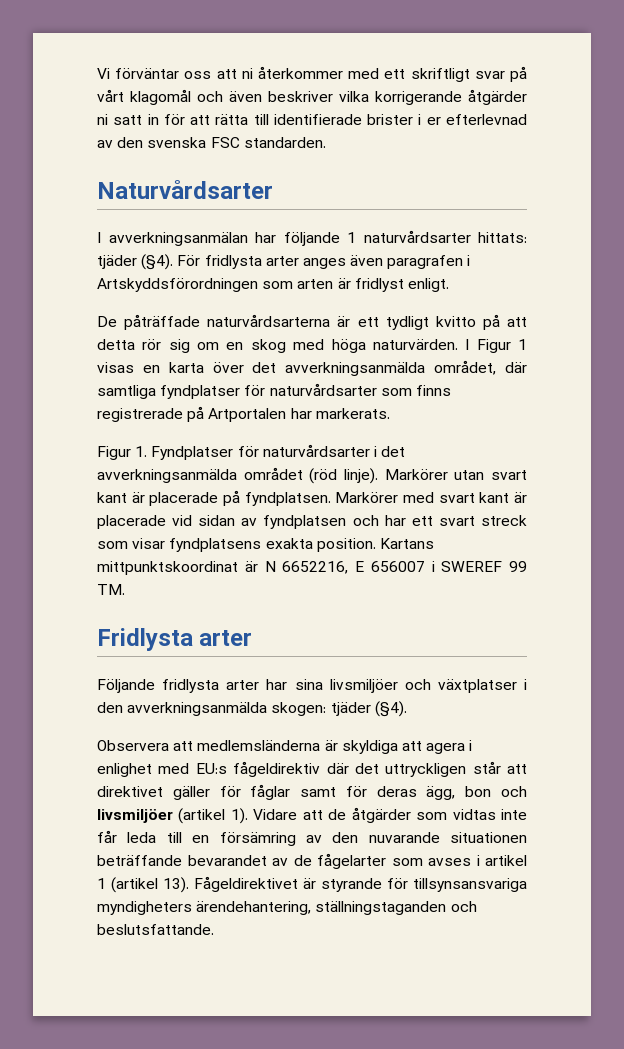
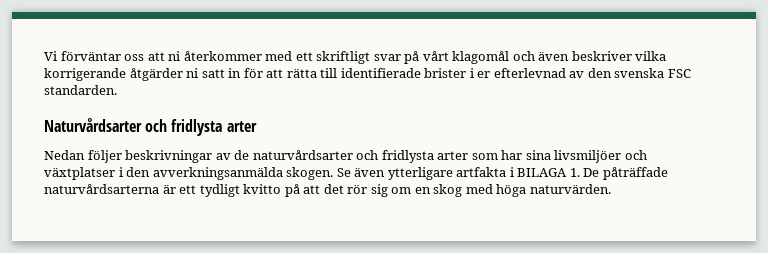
[97,230,527,246] [97,254,471,270] [97,278,449,292] // I avverkningsanmälan har följande 1 naturvårdsarter hittats: tjäder (§4). För fridlysta arter anges även paragrafen i Artskyddsförordningen som arten är fridlyst enligt. // -> [145,119,257,136] [44,150,647,163] [44,167,580,180] och fridlysta arter // Nedan följer beskrivningar av de naturvårdsarter och fridlysta arter som har sina livsmiljöer och växtplatser i den avverkningsanmälda skogen. Se även ytterligare artfakta i BILAGA 1.
[97,339,135,350] detta -> [323,184,344,194] det
[465,339,527,353] [97,360,527,376] [97,383,451,399] [97,406,390,422] [97,444,406,460] [97,467,527,484] [97,490,527,506] [97,515,527,529] [97,538,434,552] [97,561,527,575] [97,584,125,595] [97,628,253,651] [97,679,527,693] [97,701,407,717] [97,740,473,754] [97,761,527,777] [97,784,527,800] [97,807,528,824] [97,830,527,846] [97,853,527,869] [97,876,527,893] [97,901,477,915] [97,924,214,935] I Figur 1 visas en karta över det avverkningsanmälda området, där samtliga fyndplatser för naturvårdsarter som finns registrerade på Artportalen har markerats. // Figur 1. Fyndplatser för naturvårdsarter i det avverkningsanmälda området (röd linje). Markörer utan svart kant är placerade på fyndplatsen. Markörer med svart kant är placerade vid sidan av fyndplatsen och har ett svart streck som visar fyndplatsens exakta position. Kartans mittpunktskoordinat är N 6652216, E 656007 i SWEREF 99 TM. // Fridlysta arter // Följande fridlysta arter har sina livsmiljöer och växtplatser i den avverkningsanmälda skogen: tjäder (§4). // Observera att medlemsländerna är skyldiga att agera i enlighet med EU:s fågeldirektiv där det uttryckligen står att direktivet gäller för fåglar samt för deras ägg, bon och livsmiljöer (artikel 1). Vidare att de åtgärder som vidtas inte får leda till en försämring av den nuvarande situationen beträffande bevarandet av de fågelarter som avses i artikel 1 (artikel 13). Fågeldirektivet är styrande för tillsynsansvariga myndigheters ärendehantering, ställningstaganden och beslutsfattande. -> (611, 189) none

